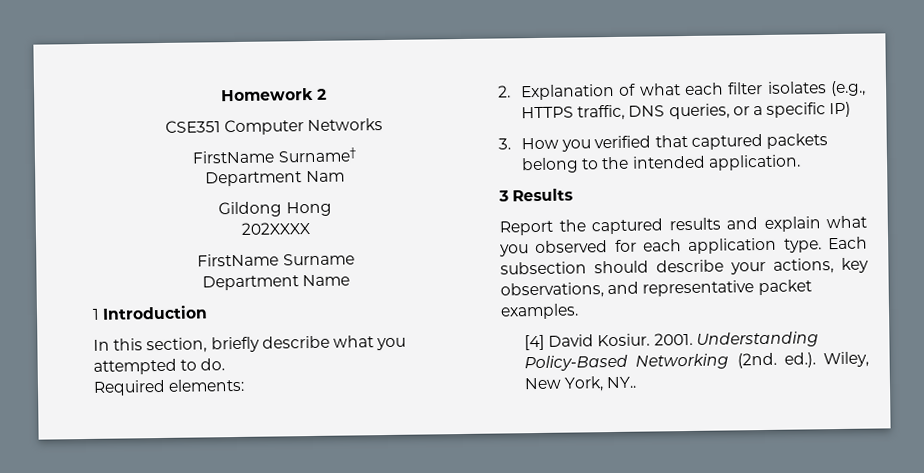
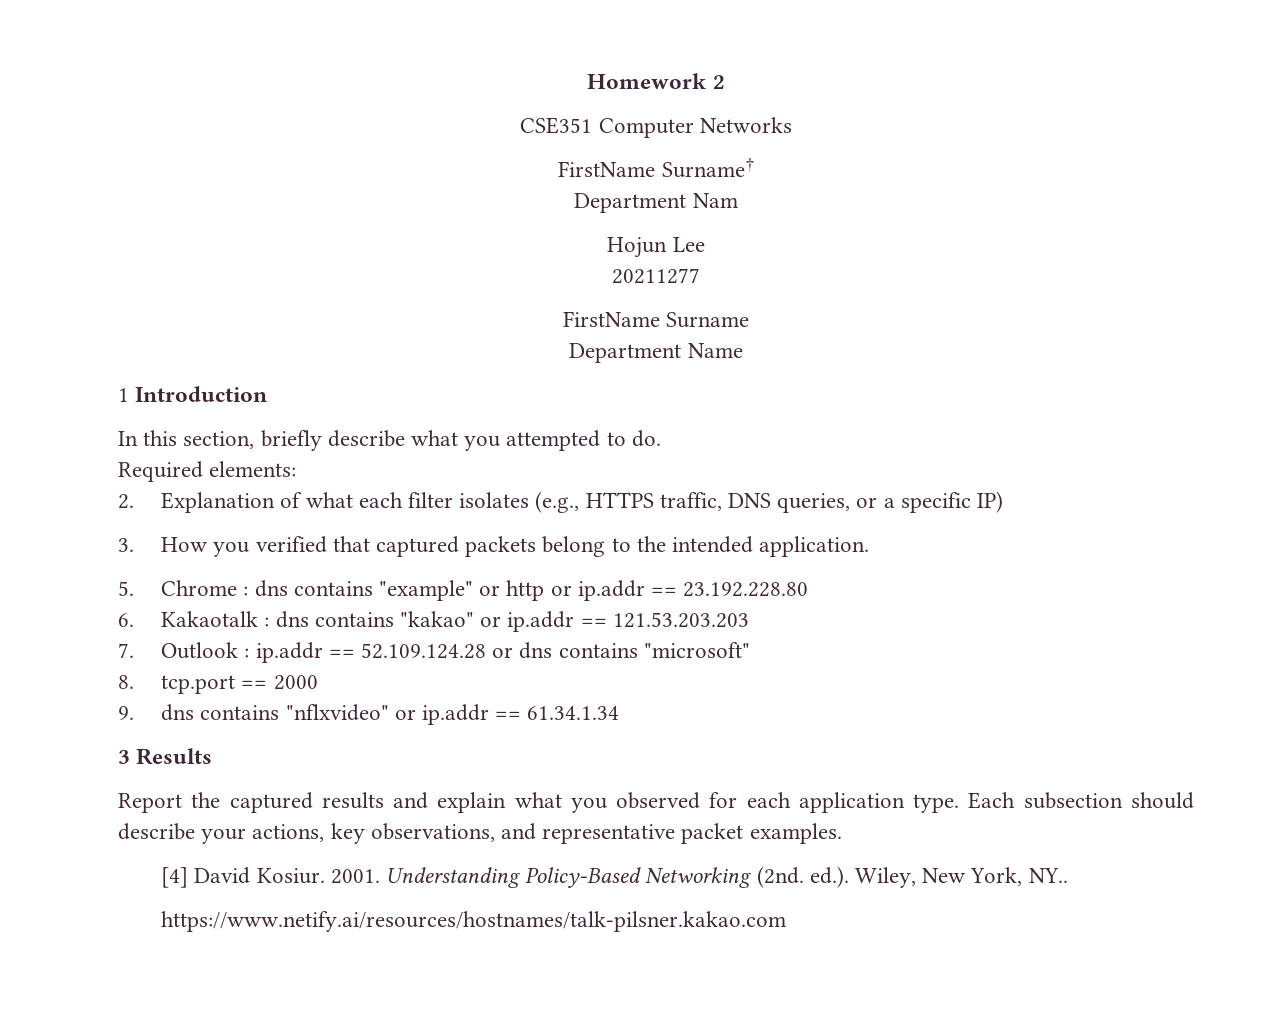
[218,201,332,218] [240,222,310,235] Gildong Hong // 202XXXX -> [607,237,705,258] [612,268,700,284] Hojun Lee // 20211277
(801, 162) none -> [118,580,809,601] [118,611,749,632] [118,642,750,663] [118,675,318,694] [118,704,620,725] // 5. Chrome : dns contains "example" or http or ip.addr == 23.192.228.80 // 6. Kakaotalk : dns contains "kakao" or ip.addr == 121.53.203.203 // 7. Outlook : ip.addr == 52.109.124.28 or dns contains "microsoft" // 8. tcp.port == 2000 // 9. dns contains "nflxvideo" or ip.addr == 61.34.1.34
(638, 382) none -> [161,911,787,932] // https://www.netify.ai/resources/hostnames/talk-pilsner.kakao.com

